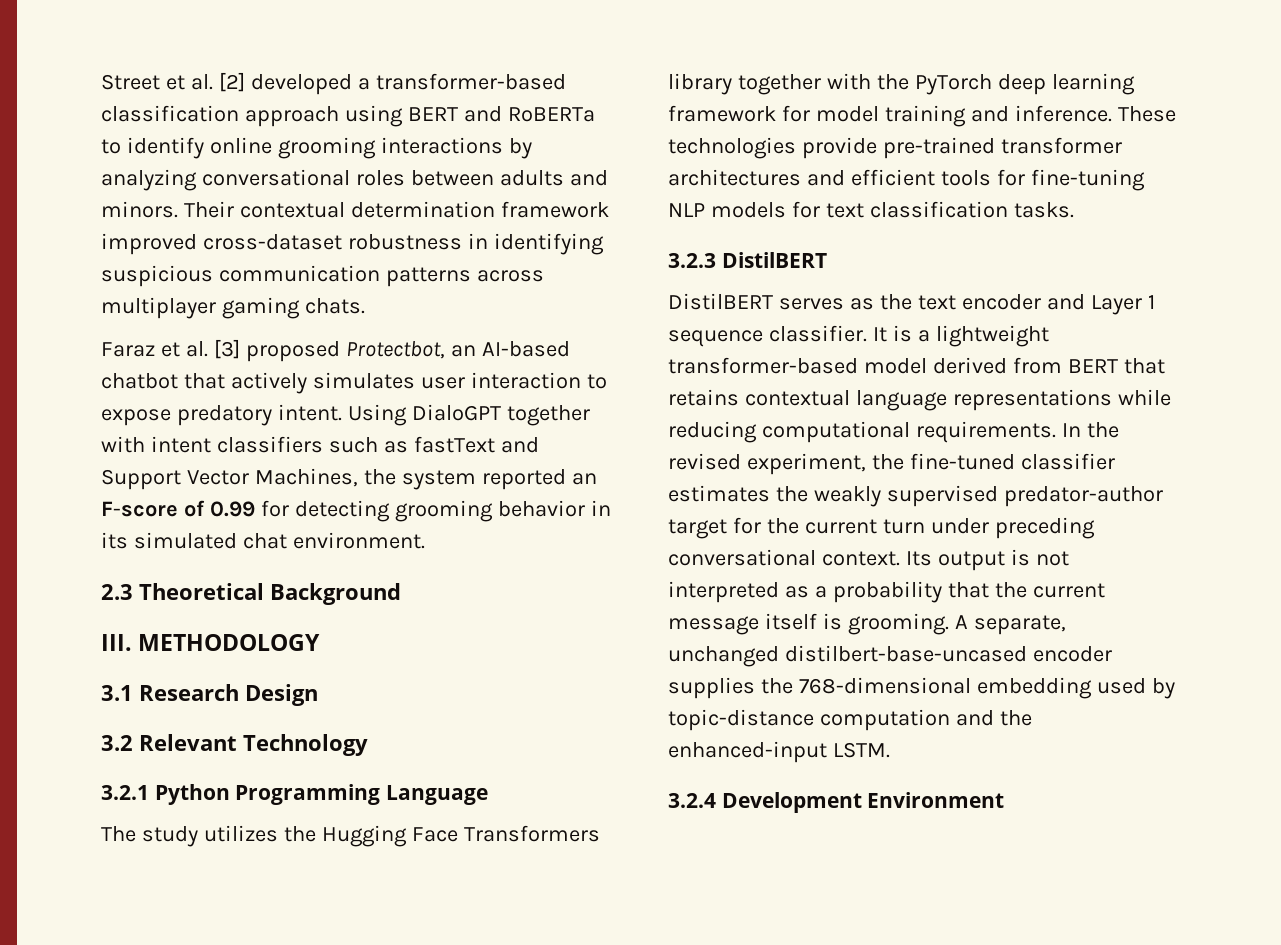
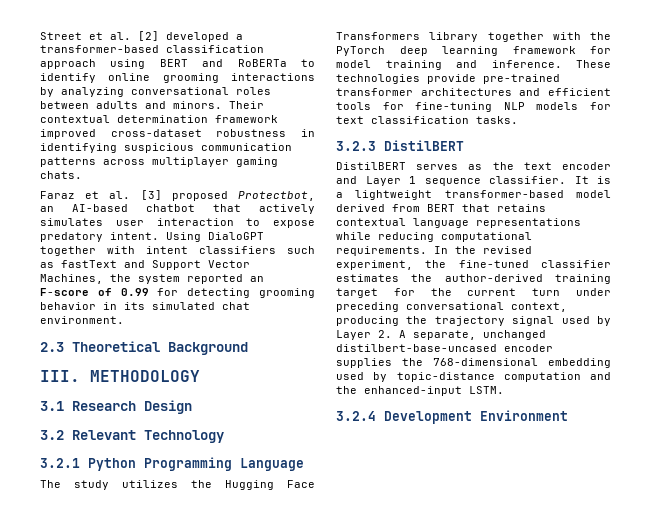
[813,485,1163,507] weakly supervised predator-author -> [444,274,611,284] author-derived training
[821,549,1069,571] [668,581,1105,603] [668,613,949,635] context. Its output is not interpreted as a probability that the current message itself is grooming. -> [511,302,567,312] [336,316,611,326] [336,330,392,340] context, producing the trajectory signal used by Layer 2.

